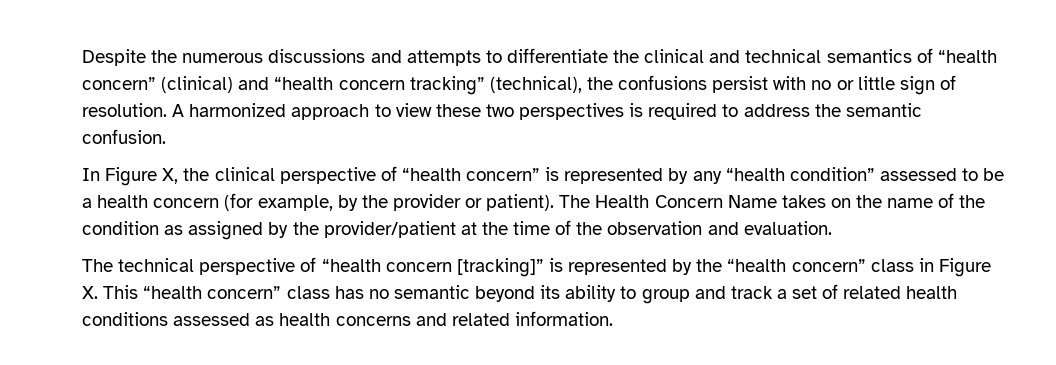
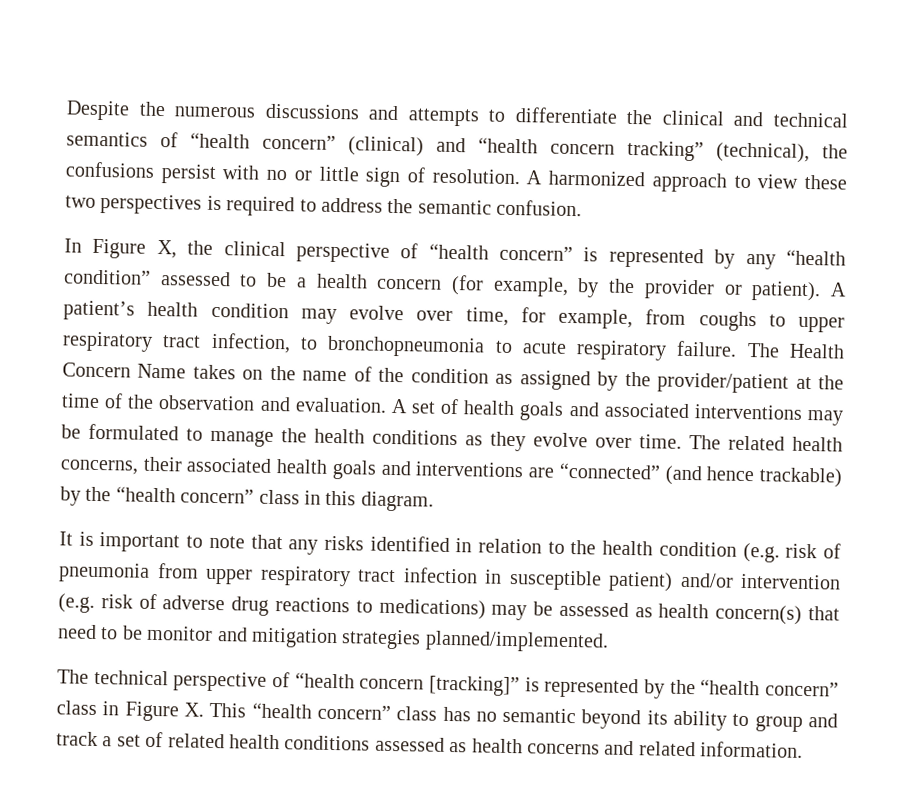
(555, 202) none -> [829,282,847,297] [63,300,845,333] [62,331,738,361] A patient’s health condition may evolve over time, for example, from coughs to upper respiratory tract infection, to bronchopneumonia to acute respiratory failure.
(832, 228) none -> [390,398,843,426] [61,423,843,452] [60,456,843,488] [60,486,434,512] [59,531,842,563] [58,562,841,592] [58,593,841,625] [57,624,609,653] A set of health goals and associated interventions may be formulated to manage the health conditions as they evolve over time. The related health concerns, their associated health goals and interventions are “connected” (and hence trackable) by the “health concern” class in this diagram. // It is important to note that any risks identified in relation to the health condition (e.g. risk of pneumonia from upper respiratory tract infection in susceptible patient) and/or intervention (e.g. risk of adverse drug reactions to medications) may be assessed as health concern(s) that need to be monitor and mitigation strategies planned/implemented.

